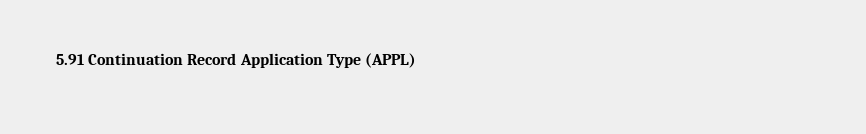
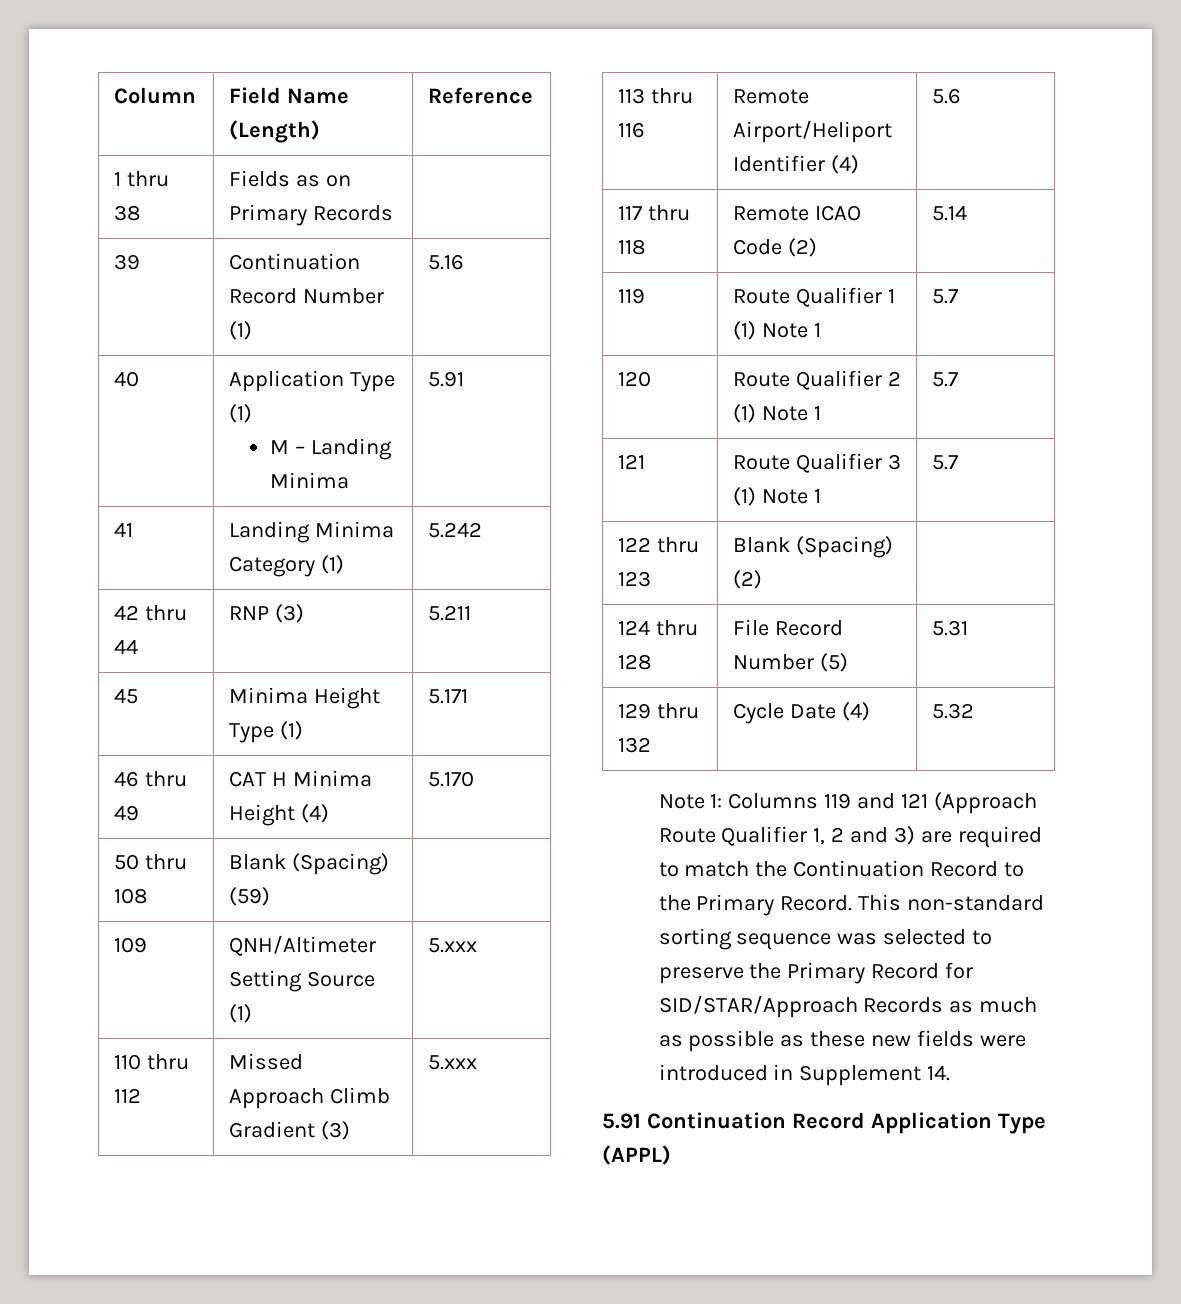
(56, 59) none -> [113,87,196,104] [228,87,349,104] [228,120,320,143] [427,87,533,104] [113,171,169,187] [113,205,141,221] [228,170,351,187] [228,204,393,226] [113,254,140,270] [228,253,360,270] [228,288,384,304] [228,321,252,340] [427,254,464,270] [113,371,139,387] [228,370,395,392] [228,404,252,423] [270,438,392,460] [270,472,350,489] [427,371,464,387] [113,522,133,537] [228,521,394,543] [228,555,344,577] [427,522,482,538] [113,605,187,621] [113,639,138,654] [228,604,304,623] [427,605,471,621] [113,688,138,704] [228,687,380,709] [228,721,303,743] [427,689,468,704] [113,771,187,787] [113,805,139,821] [228,770,372,787] [228,804,329,826] [427,771,474,787] [113,854,187,870] [113,888,148,904] [228,853,389,875] [228,887,270,906] [113,937,147,953] [228,935,376,956] [228,970,375,992] [228,1004,252,1023] [427,938,477,953] [113,1054,189,1070] [113,1088,141,1103] [228,1053,303,1070] [228,1087,390,1109] [228,1121,350,1140] [427,1055,477,1070] [617,88,693,104] [617,122,645,138] [732,89,809,104] [732,120,892,143] [732,155,859,174] [931,88,961,104] [617,205,690,221] [617,239,646,255] [732,205,861,221] [732,238,817,257] [931,205,967,221] [617,288,645,304] [732,287,895,307] [732,321,821,340] [931,289,958,304] [617,371,651,387] [732,370,901,390] [732,404,821,423] [931,372,958,387] [617,454,645,469] [732,453,901,473] [732,487,821,506] [931,455,958,470] [617,537,699,553] [617,571,651,587] [732,536,893,558] [732,570,762,589] [617,620,698,636] [617,654,652,670] [732,619,843,636] [732,653,848,672] [931,620,968,636] [617,703,699,719] [617,737,651,753] [732,702,870,724] [931,703,974,719] [658,792,1038,814] [658,826,1043,848] [658,860,1025,877] [658,894,1045,916] [658,928,993,950] [658,962,974,984] [658,995,1038,1018] [658,1030,1027,1052] [658,1064,951,1086] Column | Field Name (Length) | Reference // 1 thru 38 | Fields as on Primary Records | // 39 | Continuation Record Number (1) | 5.16 // 40 | Application Type (1) // M – Landing Minima | 5.91 // 41 | Landing Minima Category (1) | 5.242 // 42 thru 44 | RNP (3) | 5.211 // 45 | Minima Height Type (1) | 5.171 // 46 thru 49 | CAT H Minima Height (4) | 5.170 // 50 thru 108 | Blank (Spacing) (59) | // 109 | QNH/Altimeter Setting Source (1) | 5.xxx // 110 thru 112 | Missed Approach Climb Gradient (3) | 5.xxx // 113 thru 116 | Remote Airport/Heliport Identifier (4) | 5.6 // 117 thru 118 | Remote ICAO Code (2) | 5.14 // 119 | Route Qualifier 1 (1) Note 1 | 5.7 // 120 | Route Qualifier 2 (1) Note 1 | 5.7 // 121 | Route Qualifier 3 (1) Note 1 | 5.7 // 122 thru 123 | Blank (Spacing) (2) | // 124 thru 128 | File Record Number (5) | 5.31 // 129 thru 132 | Cycle Date (4) | 5.32 // Note 1: Columns 119 and 121 (Approach Route Qualifier 1, 2 and 3) are required to match the Continuation Record to the Primary Record. This non-standard sorting sequence was selected to preserve the Primary Record for SID/STAR/Approach Records as much as possible as these new fields were introduced in Supplement 14. //

